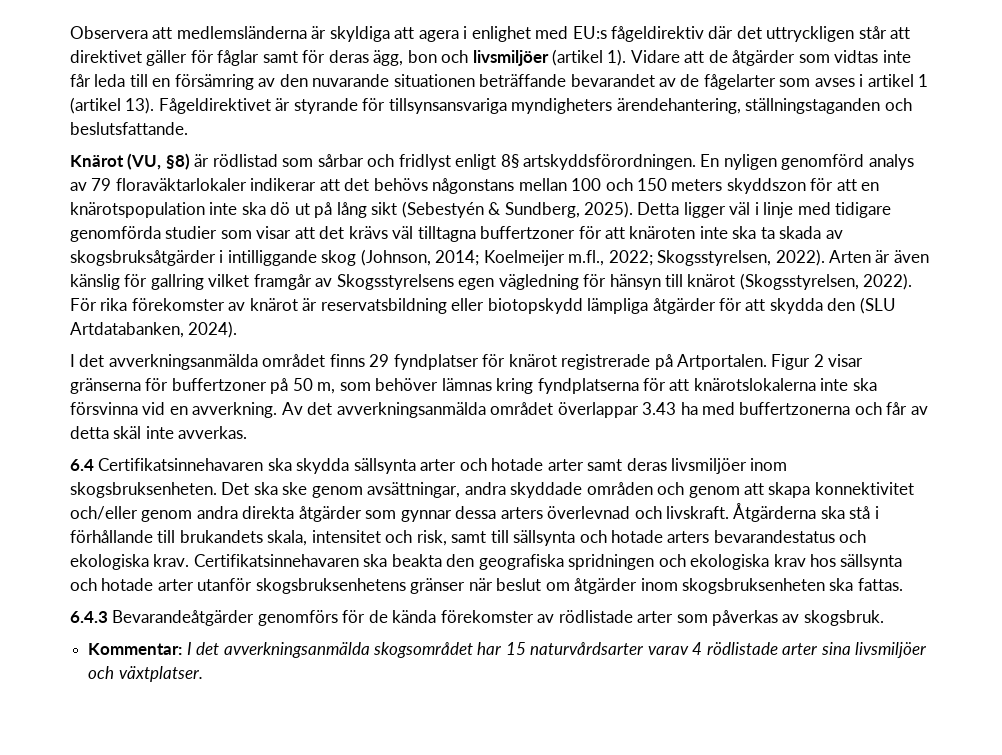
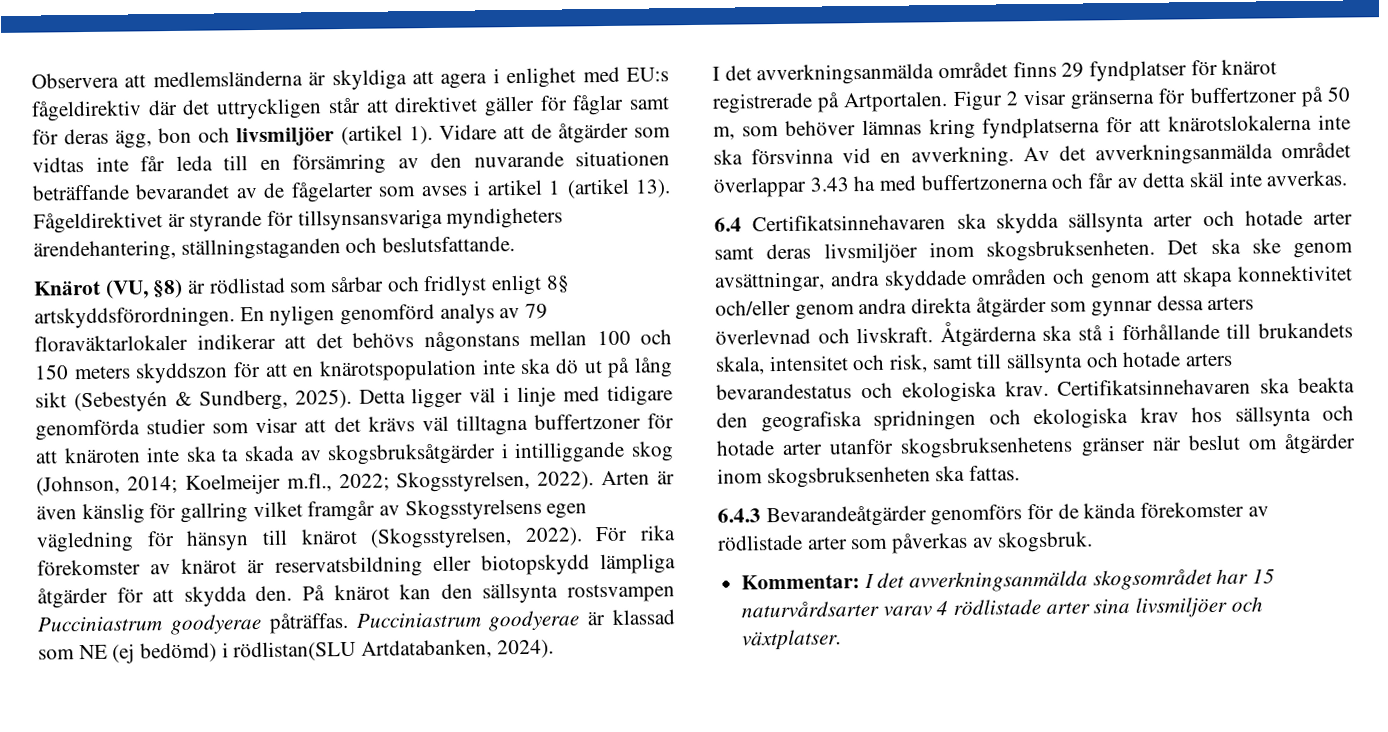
[827,297,896,314] den (SLU -> [255,582,676,604] [37,609,675,636] [38,640,357,664] den. På knärot kan den sällsynta rostsvampen Pucciniastrum goodyerae påträffas. Pucciniastrum goodyerae är klassad som NE (ej bedömd) i rödlistan(SLU

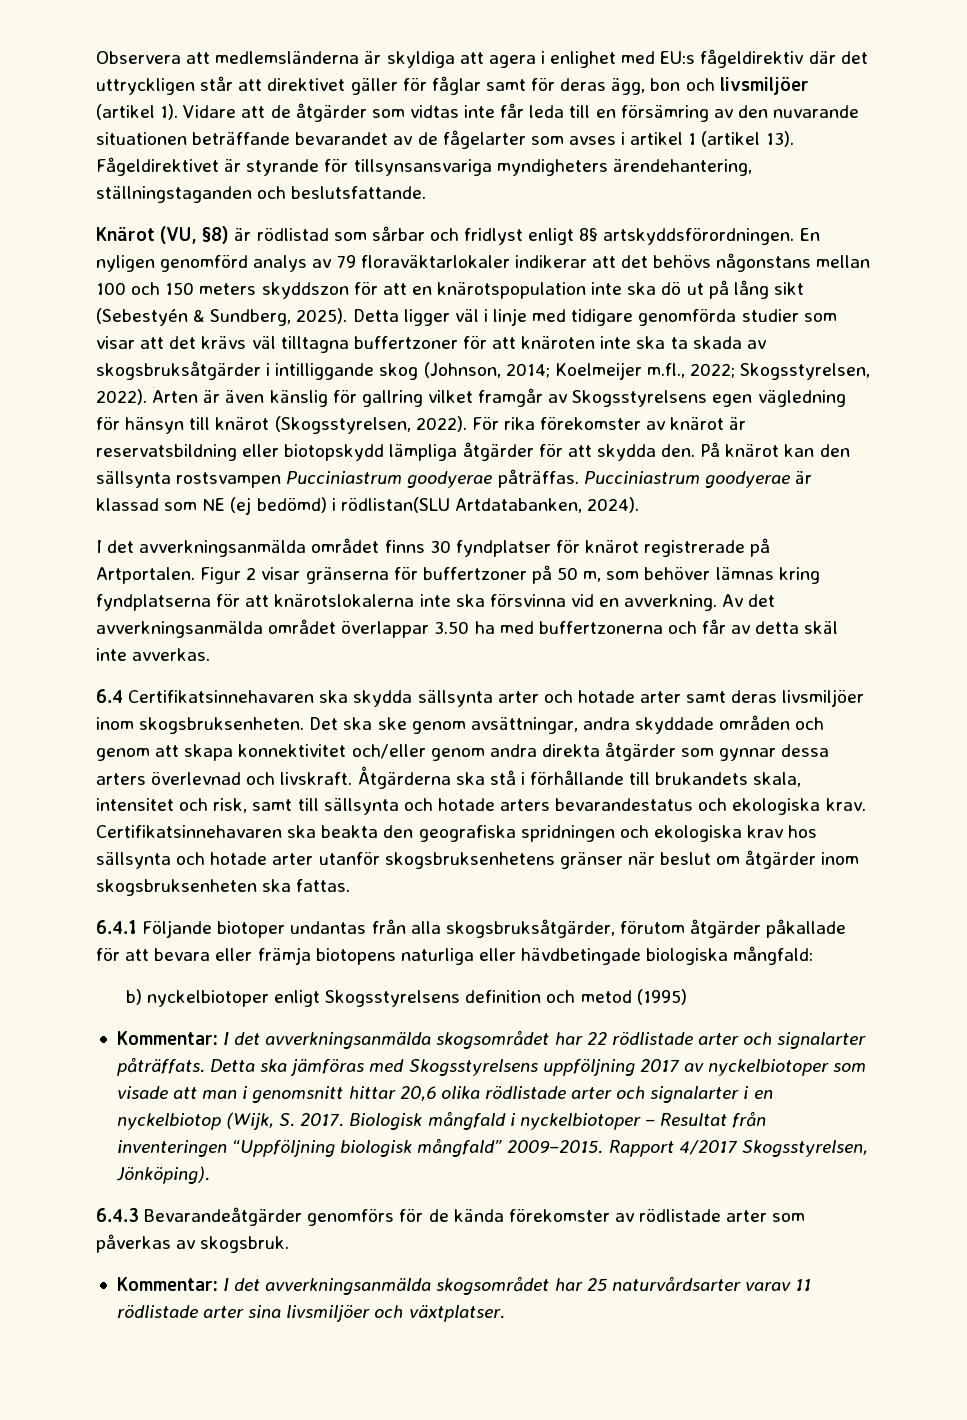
[1061,62,1085,78] 29 -> [429,540,451,553] 30
[809,177,849,192] 3.43 -> [434,621,470,634] 3.50
(1021, 473) none -> [96,919,847,938] [96,946,814,965] [125,989,687,1007] [116,1030,867,1049] [116,1057,867,1076] [116,1085,773,1103] [116,1111,767,1130] [116,1138,868,1157] [115,1166,210,1184] // 6.4.1 Följande biotoper undantas från alla skogsbruksåtgärder, förutom åtgärder påkallade för att bevara eller främja biotopens naturliga eller hävdbetingade biologiska mångfald: // b) nyckelbiotoper enligt Skogsstyrelsens definition och metod (1995) // Kommentar: I det avverkningsanmälda skogsområdet har 22 rödlistade arter och signalarter påträffats. Detta ska jämföras med Skogsstyrelsens uppföljning 2017 av nyckelbiotoper som visade att man i genomsnitt hittar 20,6 olika rödlistade arter och signalarter i en nyckelbiotop (Wijk, S. 2017. Biologisk mångfald i nyckelbiotoper – Resultat från inventeringen “Uppföljning biologisk mångfald” 2009–2015. Rapport 4/2017 Skogsstyrelsen, Jönköping).
[1252,568,1276,584] 15 -> [586,1278,607,1291] 25
[936,600,949,616] 4 -> [795,1279,812,1291] 11

